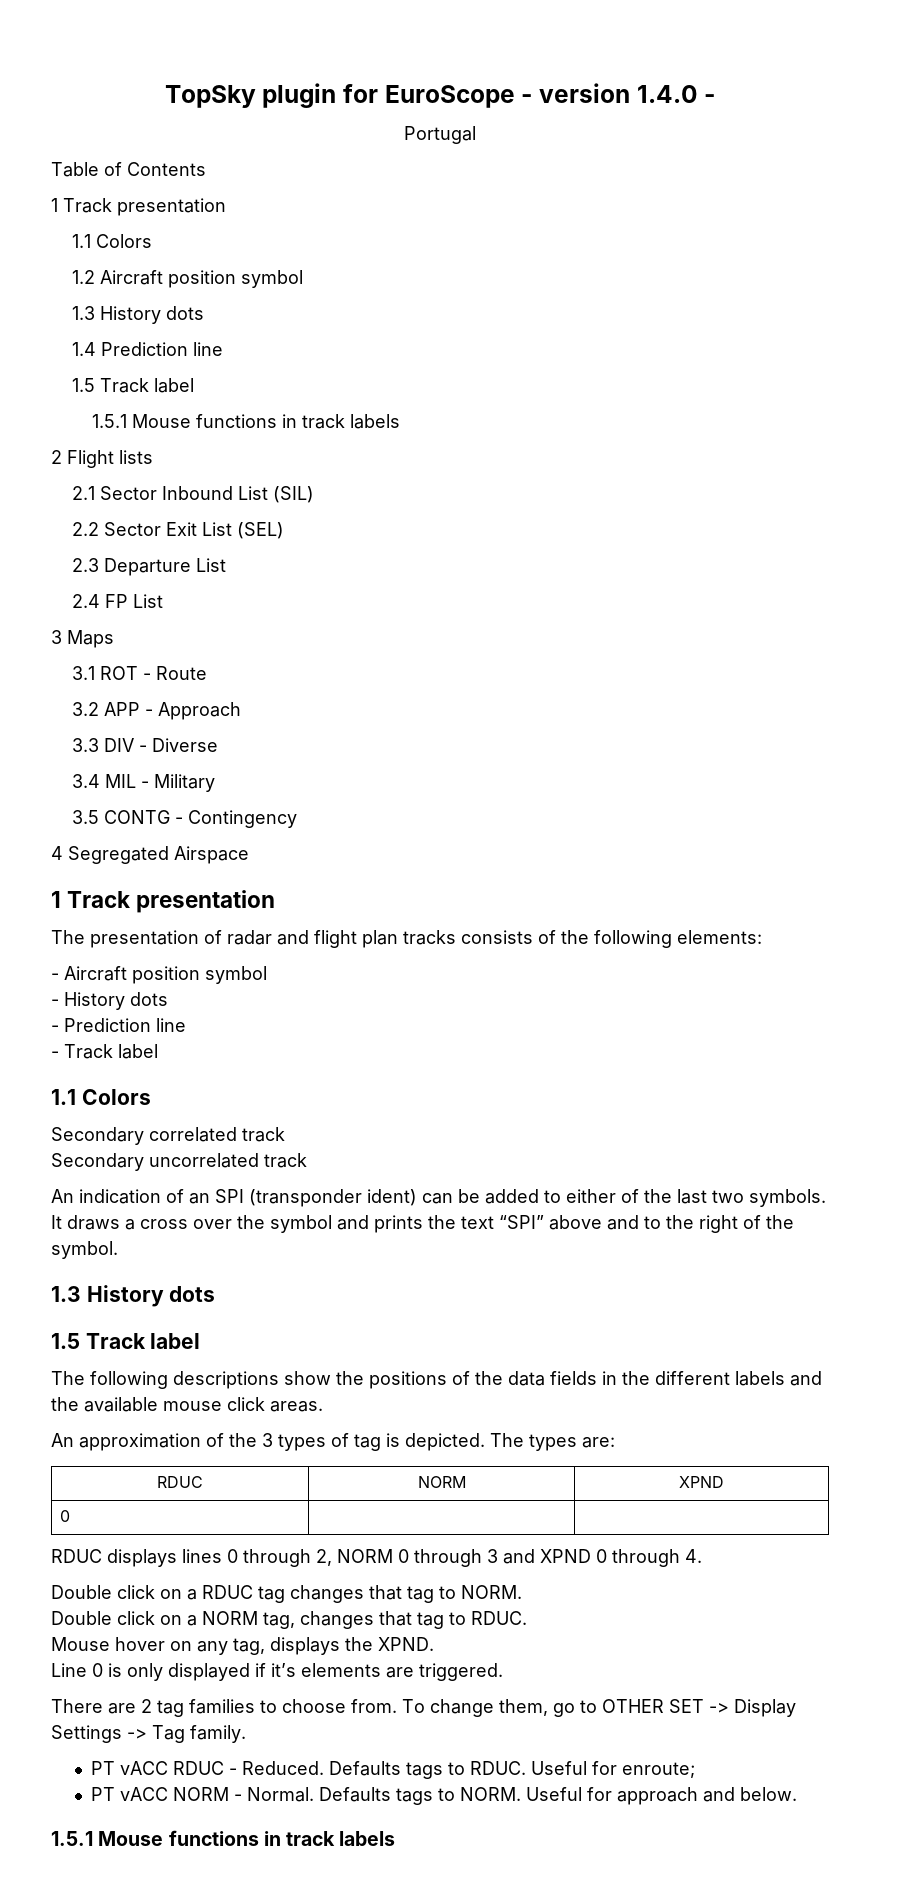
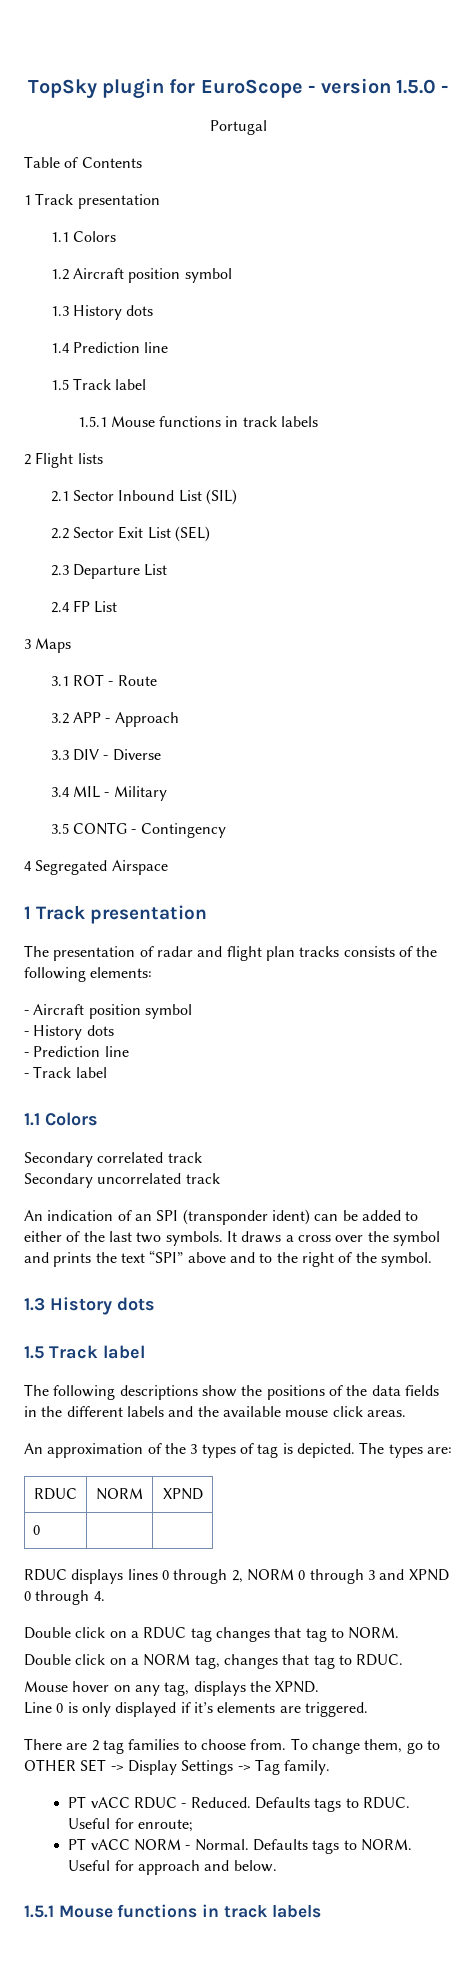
[636,85,698,103] 1.4.0 -> [395,79,436,94] 1.5.0

